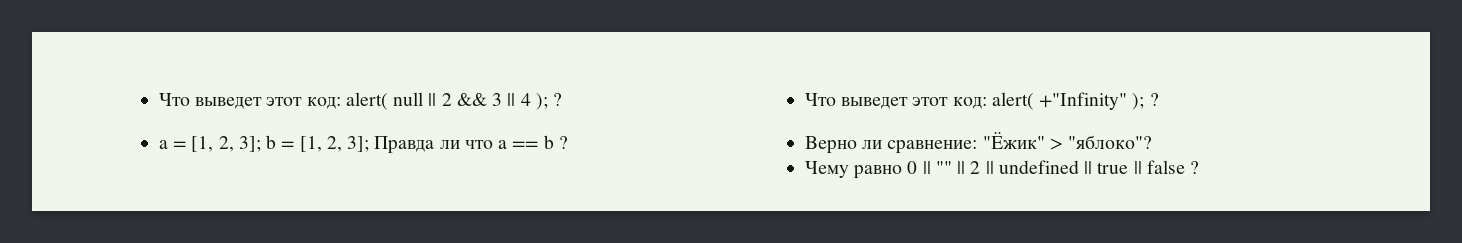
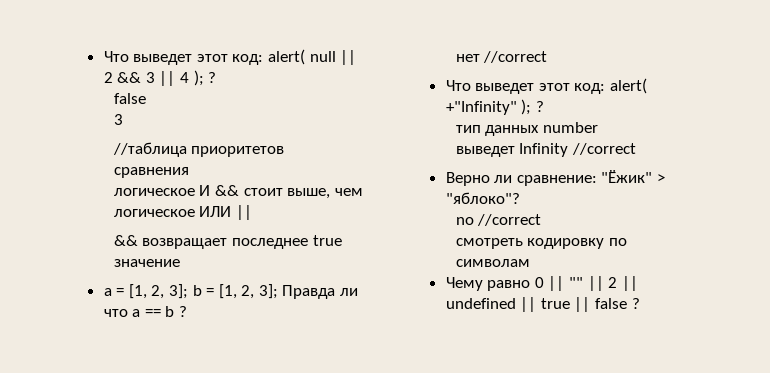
(563, 99) none -> [113,93,146,104] [113,114,123,125] [112,142,285,157] [113,167,189,178] [113,185,363,199] [113,205,252,220] [113,235,342,249] [113,259,180,267] // false // 3 // //таблица приоритетов сравнения // логическое И && стоит выше, чем логическое ИЛИ || // && возвращает последнее true значение
(568, 142) none -> [455,51,548,63] // нет //correct
(1159, 99) none -> [455,122,598,136] [455,143,636,157] // тип данных number // выведет Infinity //correct
(1153, 142) none -> [455,214,542,226] [455,238,627,249] [455,259,530,267] // no //correct // смотреть кодировку по символам

